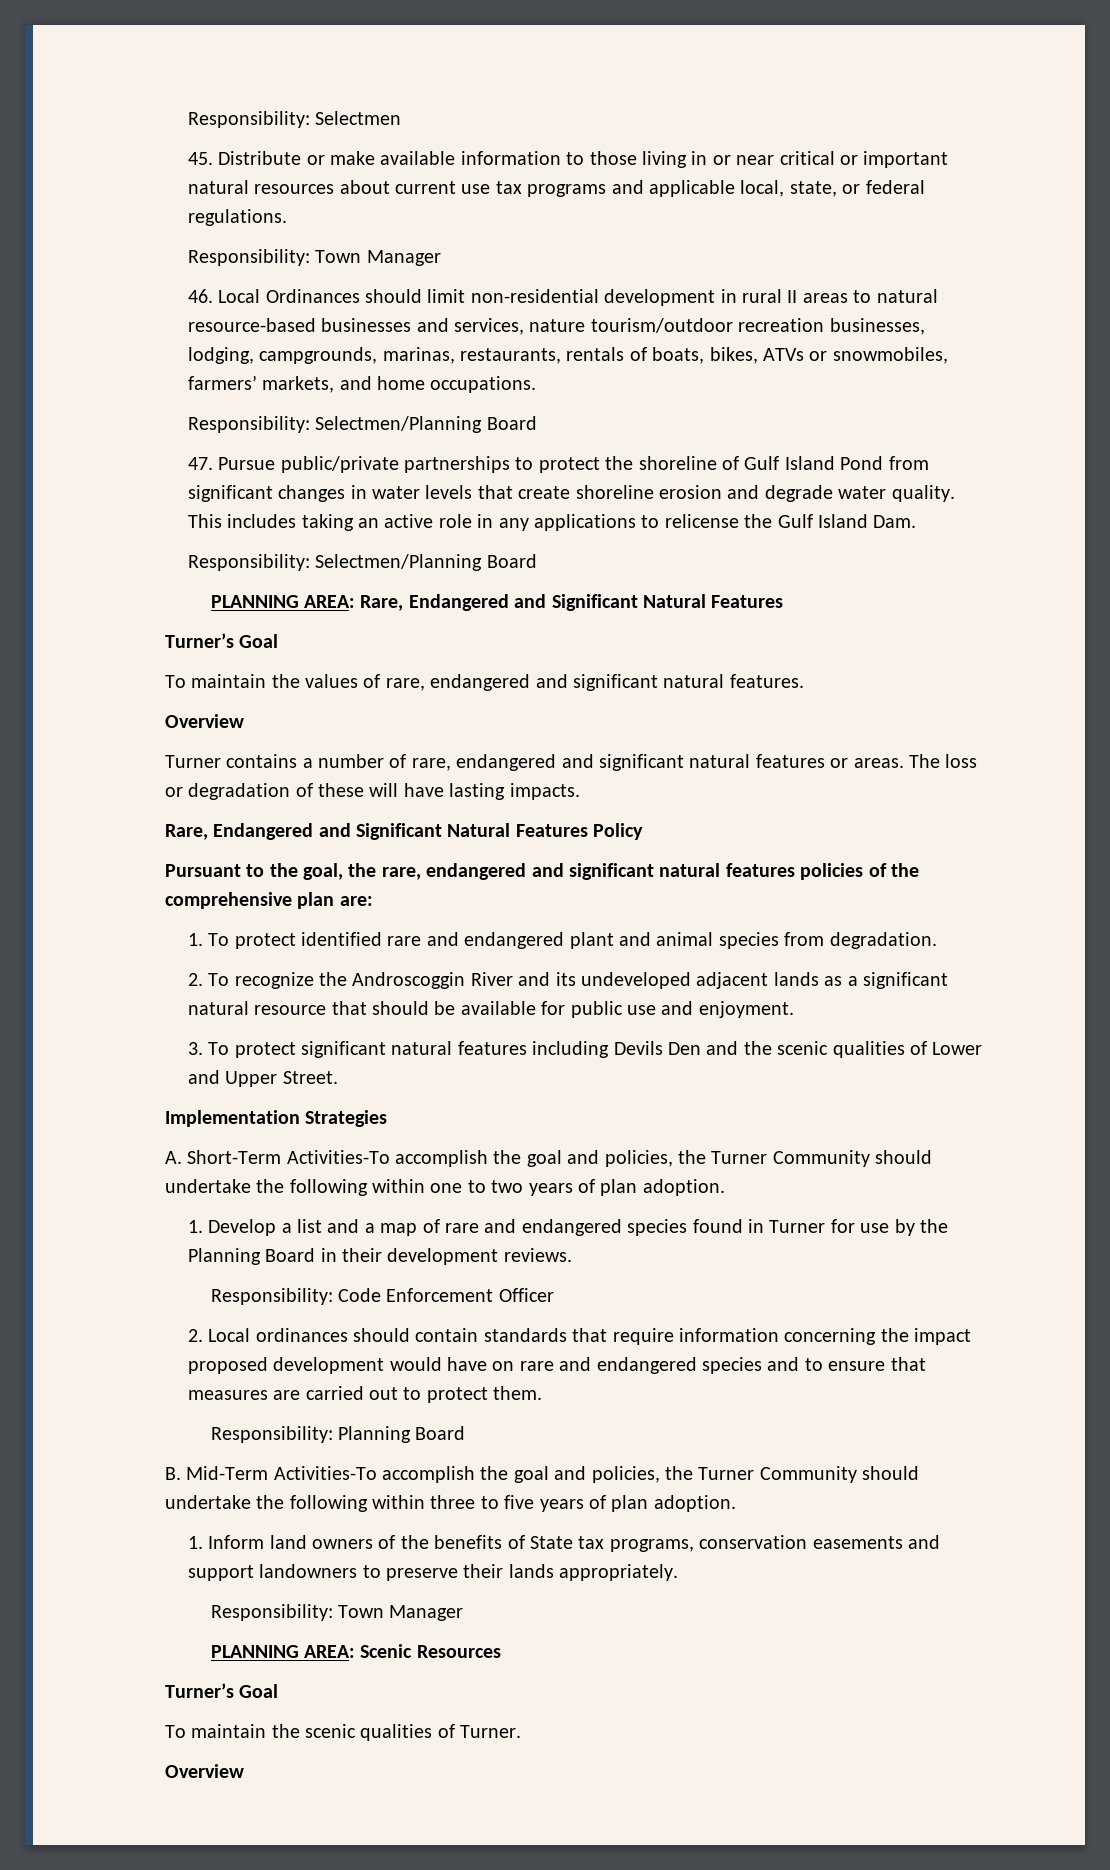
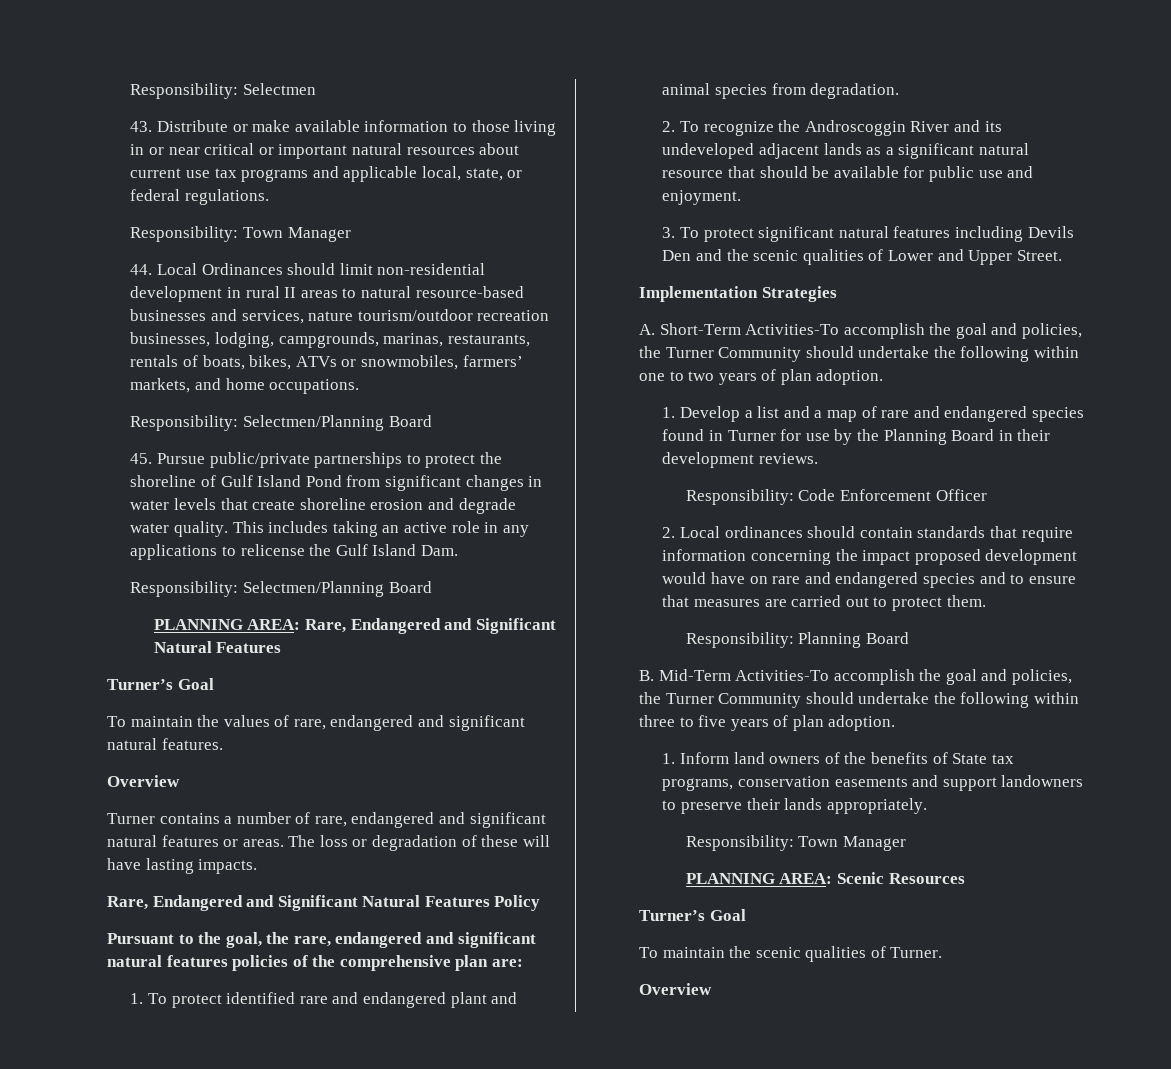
[187,152,213,165] 45. -> [130,121,153,132] 43.
[187,289,213,303] 46. -> [130,264,153,275] 44.
[187,457,213,470] 47. -> [130,453,153,464] 45.

